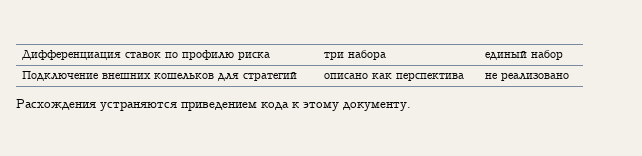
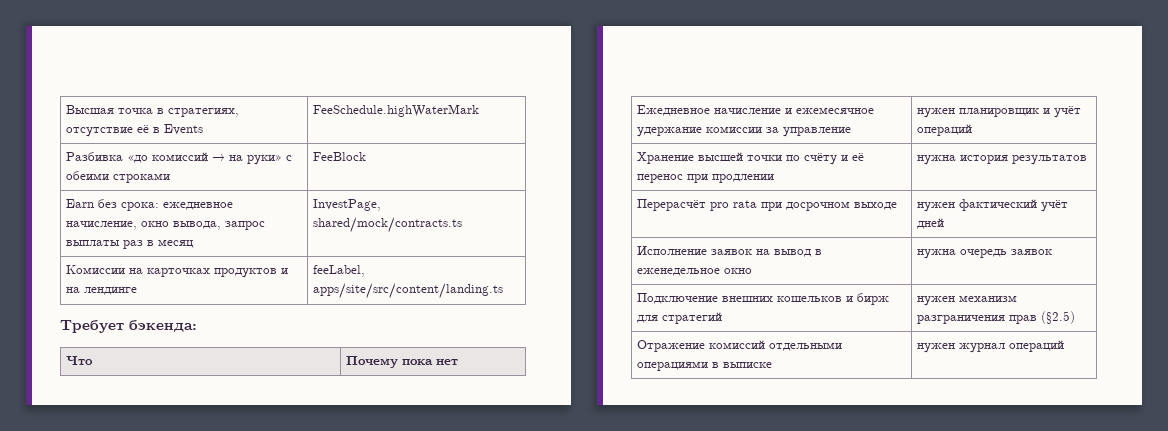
[22,50,271,60] [324,50,387,60] [485,50,564,60] Дифференциация ставок по профилю риска | три набора | единый набор -> [66,105,240,117] [66,124,204,137] [313,104,480,117] [66,152,293,165] [66,171,171,183] [313,152,367,161] [66,199,234,211] [66,221,266,230] [66,239,195,249] [313,199,382,211] [313,217,463,233] [66,265,289,278] [66,287,138,295] [313,265,366,277] [313,283,504,299] [60,320,197,333] [66,355,94,366] [346,356,459,368] [637,105,875,116] [637,126,852,137] [917,106,1082,118] [917,124,973,136] [637,152,865,165] [637,174,775,183] [917,155,1088,165] [637,199,898,211] [917,199,1069,212] [917,218,945,229] [637,246,823,257] [637,268,753,276] [917,249,1053,259] Высшая точка в стратегиях, отсутствие её в Events | FeeSchedule.highWaterMark // Разбивка «до комиссий → на руки» с обеими строками | FeeBlock // Earn без срока: ежедневное начисление, окно вывода, запрос выплаты раз в месяц | InvestPage, shared/mock/contracts.ts // Комиссии на карточках продуктов и на лендинге | feeLabel, apps/site/src/content/landing.ts // Требует бэкенда: // Что | Почему пока нет // Ежедневное начисление и ежемесячное удержание комиссии за управление | нужен планировщик и учёт операций // Хранение высшей точки по счёту и её перенос при продлении | нужна история результатов // Перерасчёт pro rata при досрочном выходе | нужен фактический учёт дней // Исполнение заявок на вывод в еженедельное окно | нужна очередь заявок
(215, 76) none -> [846,293,890,305] и бирж
[324,73,465,81] [485,73,570,81] [16,99,411,111] описано как перспектива | не реализовано // Расхождения устраняются приведением кода к этому документу. -> [917,295,1018,306] [917,311,1076,324] [637,340,843,352] [637,361,773,371] [917,340,1065,353] нужен механизм разграничения прав (§2.5) // Отражение комиссий отдельными операциями в выписке | нужен журнал операций

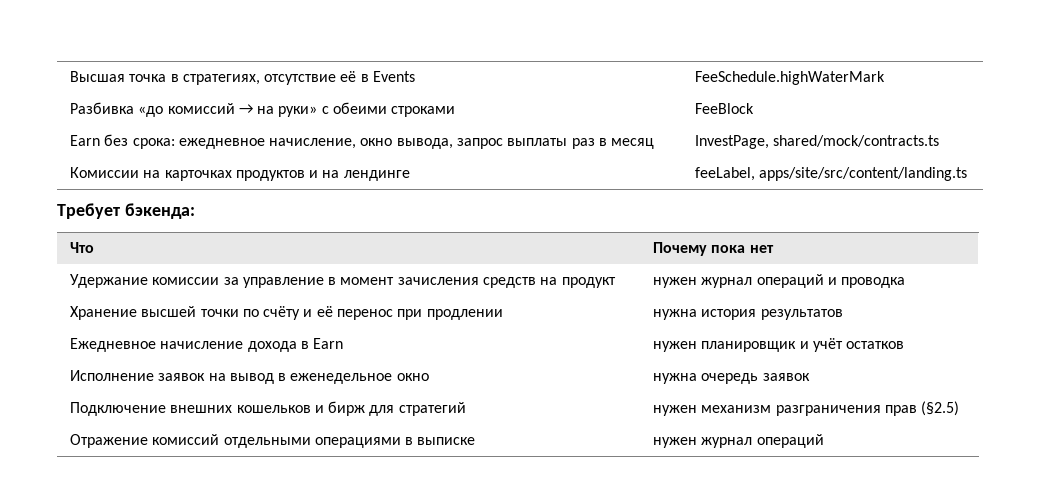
[637,105,875,116] [637,126,852,137] [917,106,1082,118] [917,124,973,136] Ежедневное начисление и ежемесячное удержание комиссии за управление | нужен планировщик и учёт операций -> [69,274,616,288] [652,274,906,288] Удержание комиссии за управление в момент зачисления средств на продукт | нужен журнал операций и проводка
[637,199,898,211] [917,199,1069,212] [917,218,945,229] Перерасчёт pro rata при досрочном выходе | нужен фактический учёт дней -> [69,338,344,352] [652,338,905,352] Ежедневное начисление дохода в Earn | нужен планировщик и учёт остатков

